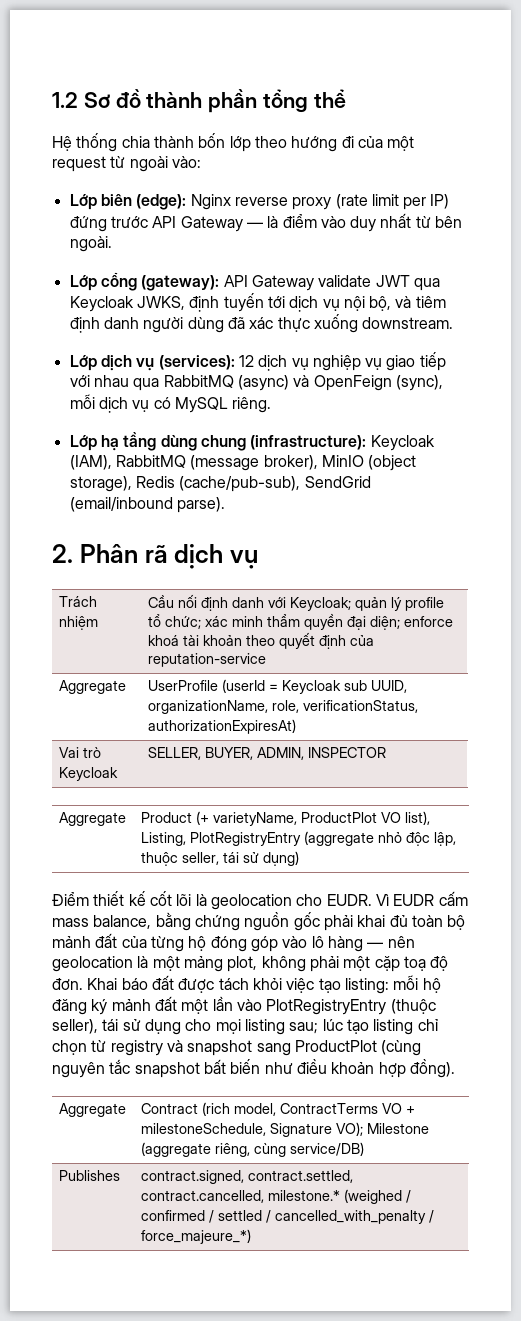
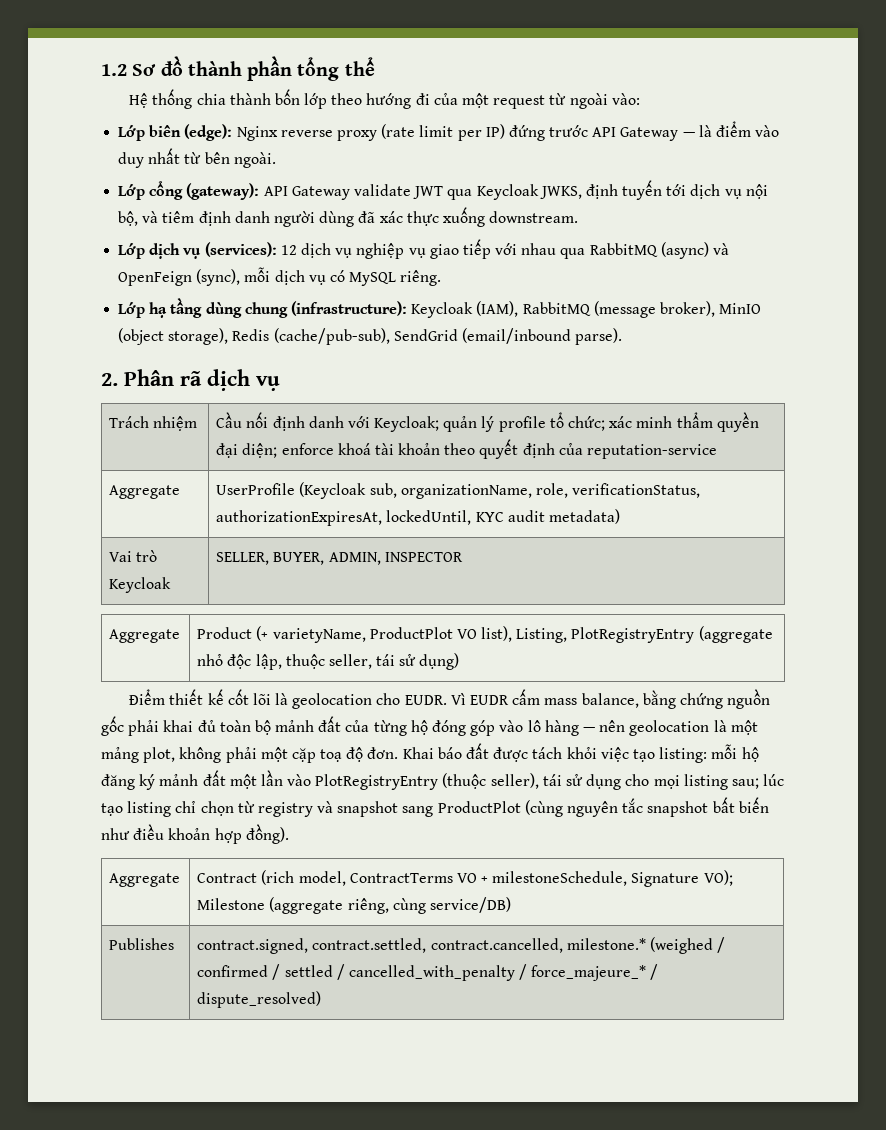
[222,679,408,694] [148,700,419,714] [148,719,297,734] (userId = Keycloak sub UUID, organizationName, role, verificationStatus, authorizationExpiresAt) -> [299,482,701,499] [216,509,620,526] (Keycloak sub, organizationName, role, verificationStatus, authorizationExpiresAt, lockedUntil, KYC audit metadata)
[141,1229,252,1244] force_majeure_*) -> [531,964,659,981] [197,991,322,1008] force_majeure_* / dispute_resolved)

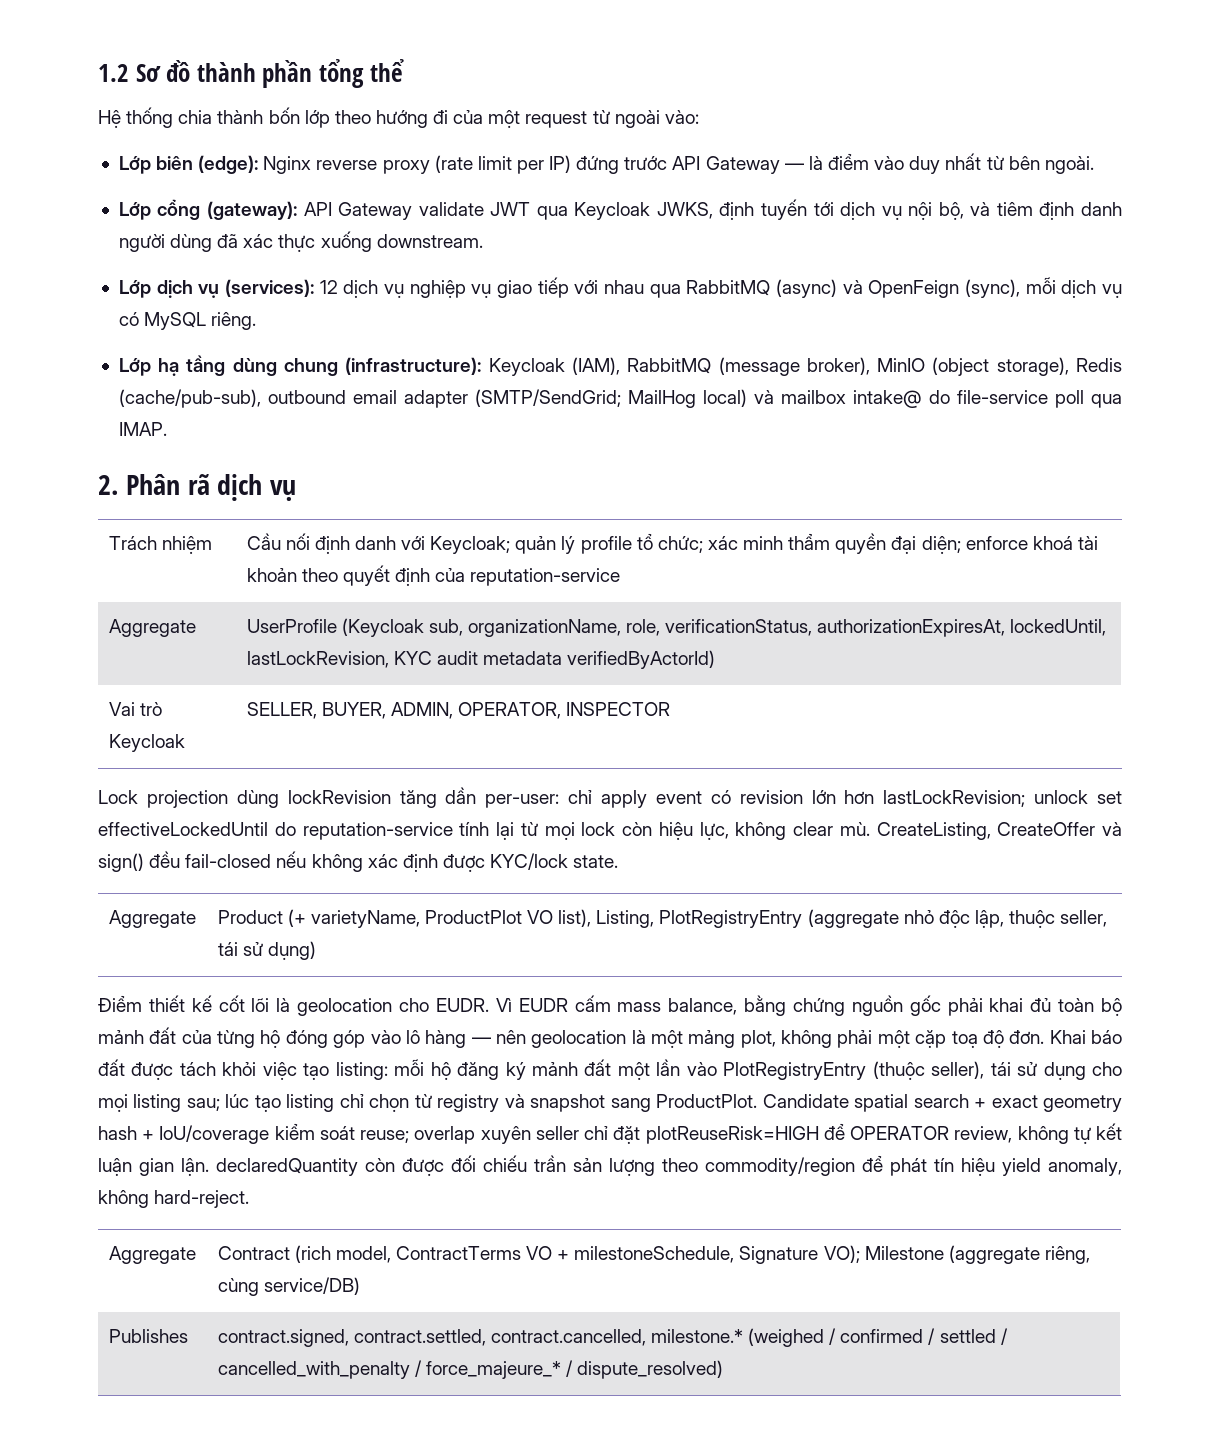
[393,328,623,345] SendGrid (email/inbound parse). -> [267,389,1122,408] [118,422,167,436] outbound email adapter (SMTP/SendGrid; MailHog local) và mailbox intake@ do file-service poll qua IMAP.
(472, 517) none -> [246,651,389,668] lastLockRevision,
[548,509,620,524] metadata) -> [482,650,716,669] metadata verifiedByActorId)
(381, 558) none -> [457,702,561,719] OPERATOR,
(463, 557) none -> [98,787,1122,808] [98,822,1122,840] [98,851,619,872] // Lock projection dùng lockRevision tăng dần per-user: chỉ apply event có revision lớn hơn lastLockRevision; unlock set effectiveLockedUntil do reputation-service tính lại từ mọi lock còn hiệu lực, không clear mù. CreateListing, CreateOffer và sign() đều fail-closed nếu không xác định được KYC/lock state.
[437,797,769,817] [101,824,289,844] ProductPlot (cùng nguyên tắc snapshot bất biến như điều khoản hợp đồng). -> [656,1094,1123,1112] [98,1123,1122,1144] [98,1155,1122,1176] [98,1190,250,1208] ProductPlot. Candidate spatial search + exact geometry hash + IoU/coverage kiểm soát reuse; overlap xuyên seller chỉ đặt plotReuseRisk=HIGH để OPERATOR review, không tự kết luận gian lận. declaredQuantity còn được đối chiếu trần sản lượng theo commodity/region để phát tín hiệu yield anomaly, không hard-reject.

